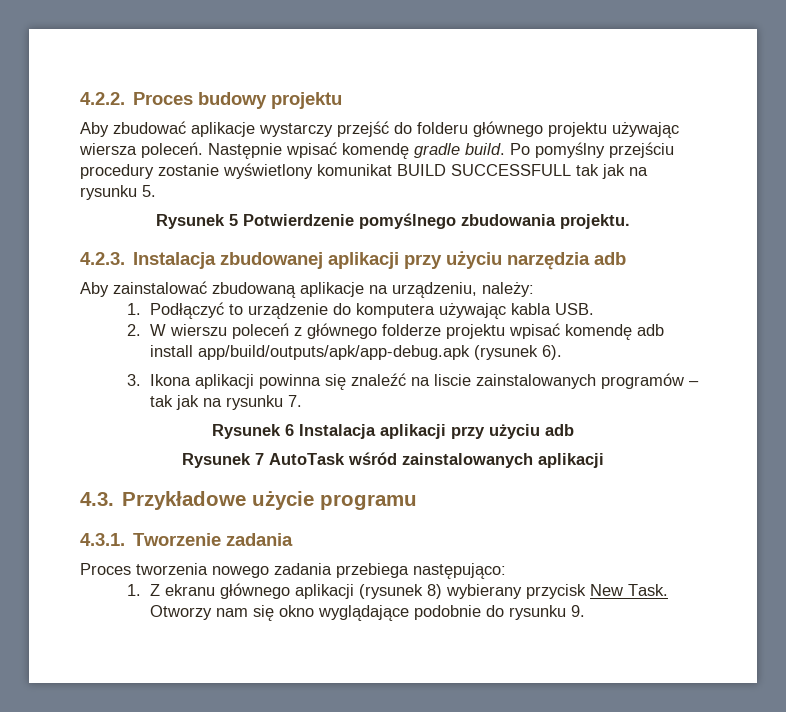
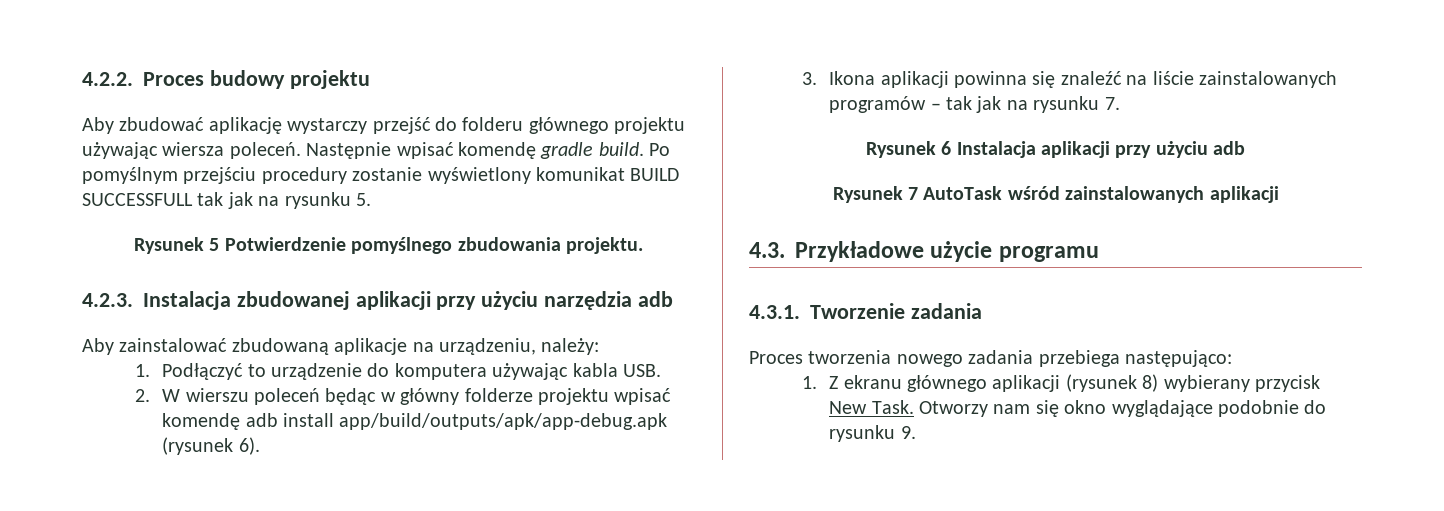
[191,122,255,137] aplikacje -> [208,117,282,134] aplikację
[535,142,605,158] pomyślny -> [82,167,178,184] pomyślnym
[294,323,378,339] z głównego -> [325,388,460,405] będąc w główny
[434,374,472,386] liscie -> [1152,71,1194,85] liście

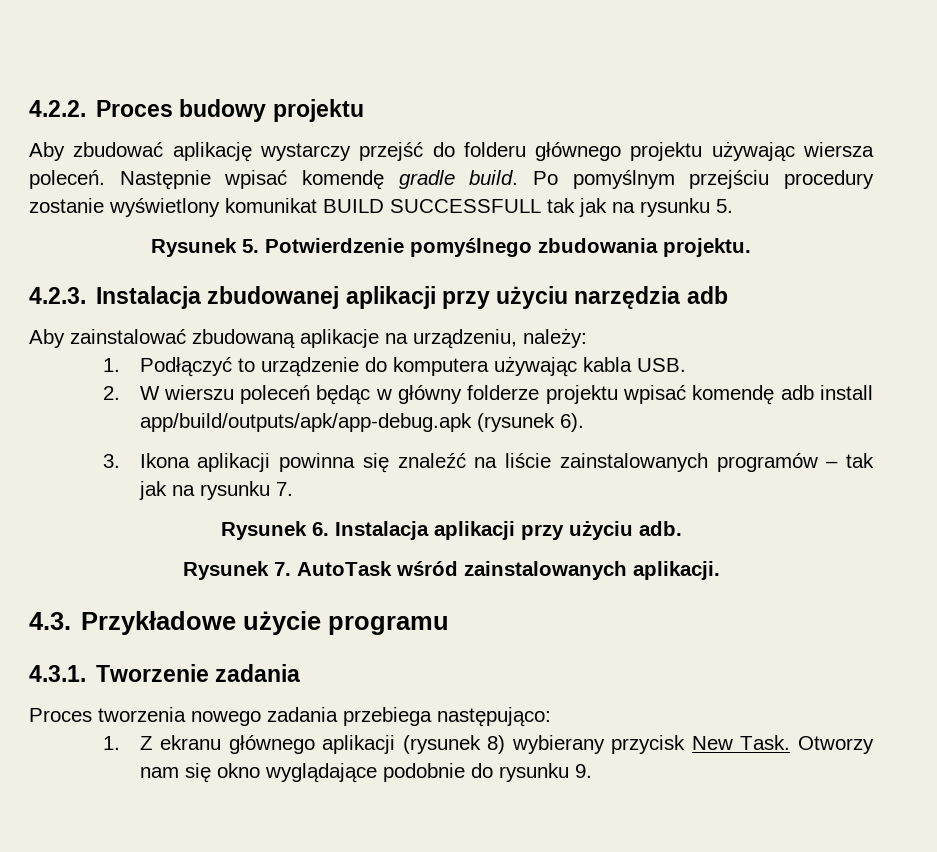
[209,238,220,251] 5 -> [242,239,259,253] 5.
[941,141,952,155] 6 -> [311,522,329,536] 6.
[1213,141,1246,155] [832,186,918,203] adb // Rysunek 7 -> [638,521,682,536] [182,561,291,580] adb. // Rysunek 7.
[1209,186,1279,203] aplikacji -> [632,561,720,580] aplikacji.

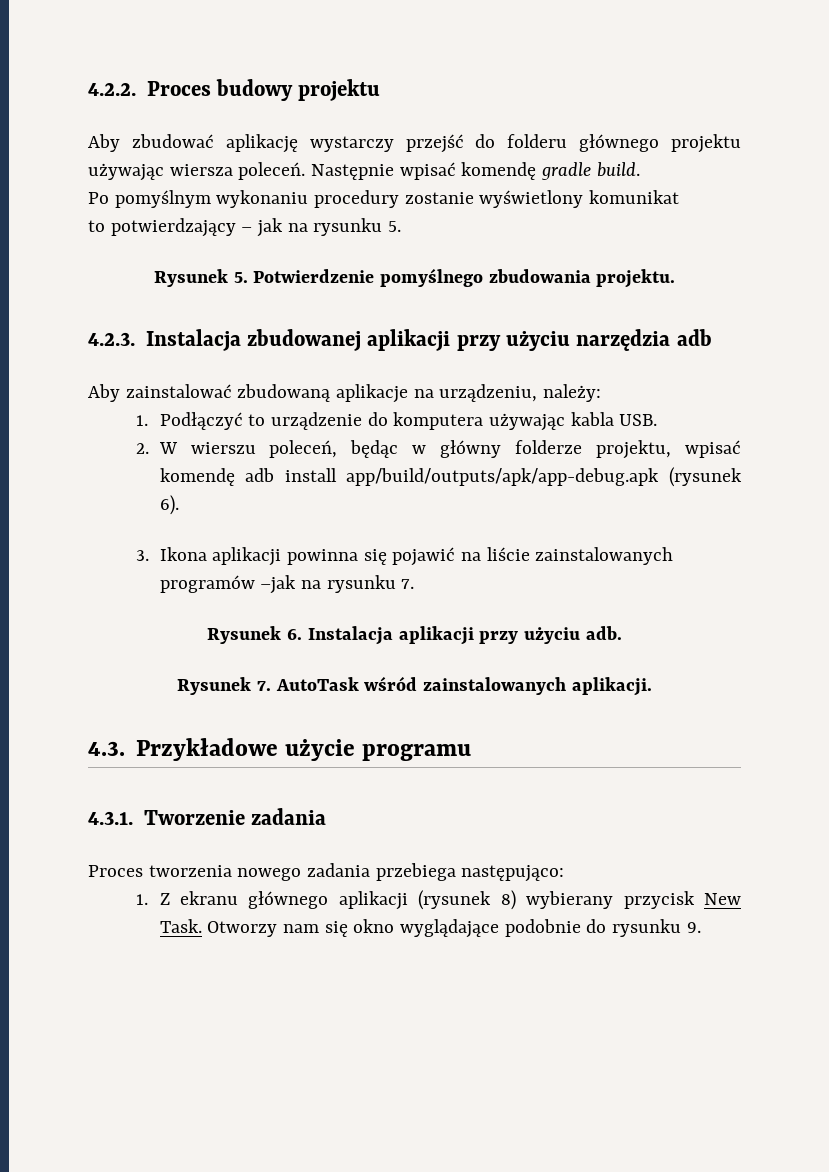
(519, 177) none -> (640, 169) //
[689,170,770,189] przejściu -> [216,190,309,208] wykonaniu
[323,198,575,213] BUILD SUCCESSFULL tak -> [88,218,253,237] // to potwierdzający –
[240,385,311,404] poleceń -> [269,440,338,458] poleceń,
[545,385,618,404] projektu -> [596,440,672,459] projektu,
[397,453,466,468] znaleźć -> [392,547,456,566] pojawić
[826,453,875,468] [138,481,167,500] – tak jak -> [260,575,297,594] –jak

